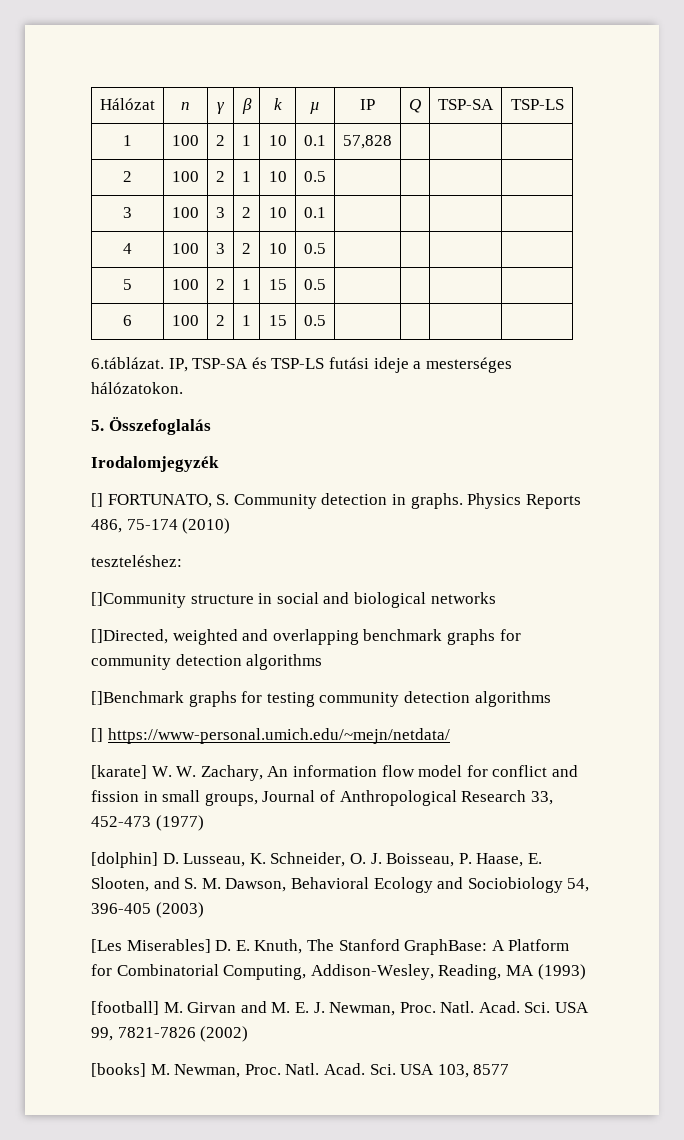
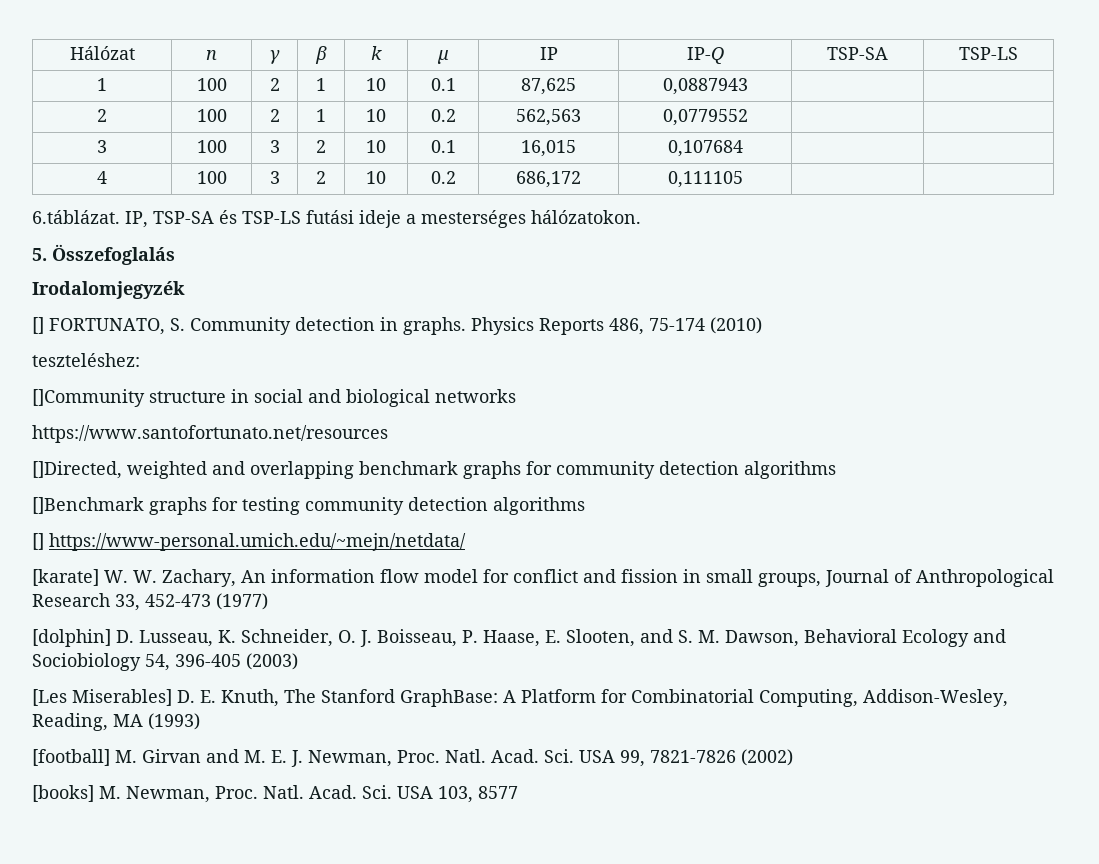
[409,99,421,113] Q -> [686,47,724,64] IP-Q
[343,135,392,149] 57,828 | -> [521,78,576,95] [662,78,748,95] 87,625 | 0,0887943
[304,171,326,182] 0.5 | | -> [430,109,456,122] [516,109,581,126] [662,109,748,126] 0.2 | 562,563 | 0,0779552
(326, 212) | -> [521,140,576,157] [667,140,743,157] 16,015 | 0,107684
[304,243,326,254] [123,279,132,290] [172,279,199,290] [216,279,225,290] [242,279,251,290] [268,279,287,290] [304,279,326,290] [123,315,132,326] [172,315,199,326] [216,315,225,326] [242,315,251,326] [268,315,287,326] [304,315,326,326] 0.5 | | | | // 5 | 100 | 2 | 1 | 15 | 0.5 | | | | // 6 | 100 | 2 | 1 | 15 | 0.5 | | -> [430,171,456,184] [516,171,581,188] [667,171,743,188] 0.2 | 686,172 | 0,111105
(496, 598) none -> [32,425,388,443] // https://www.santofortunato.net/resources

